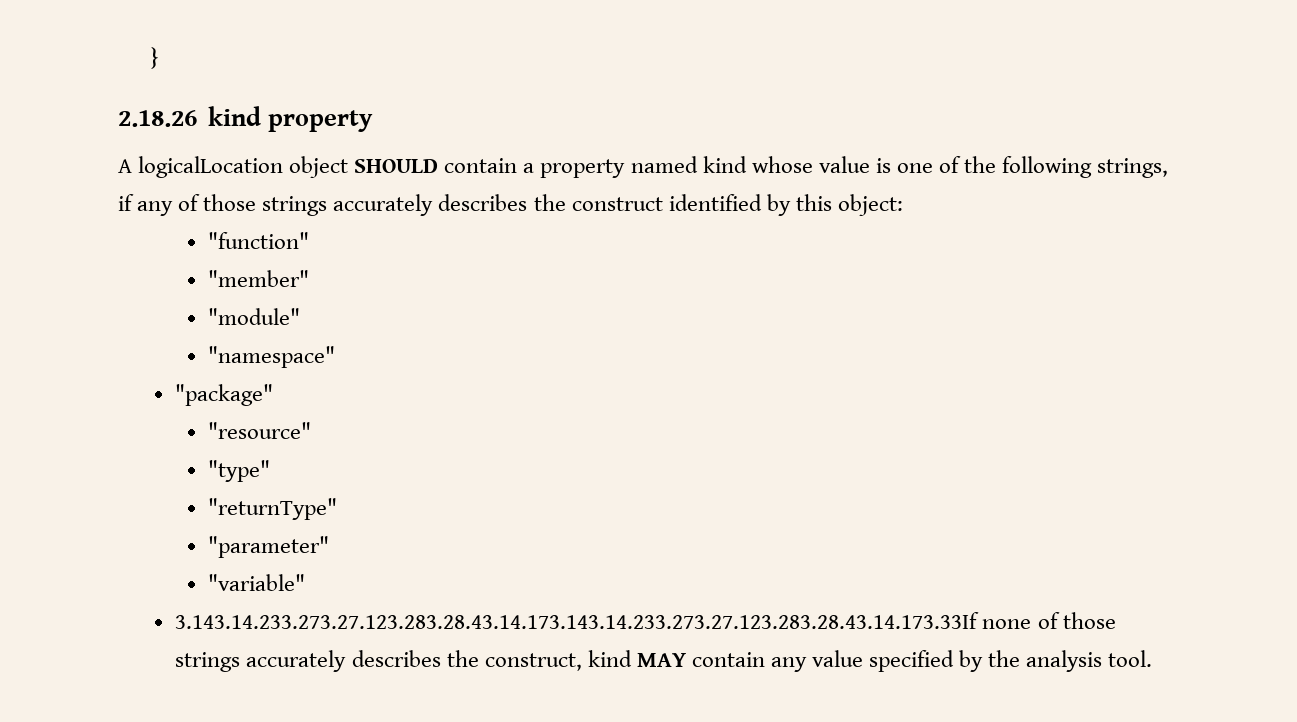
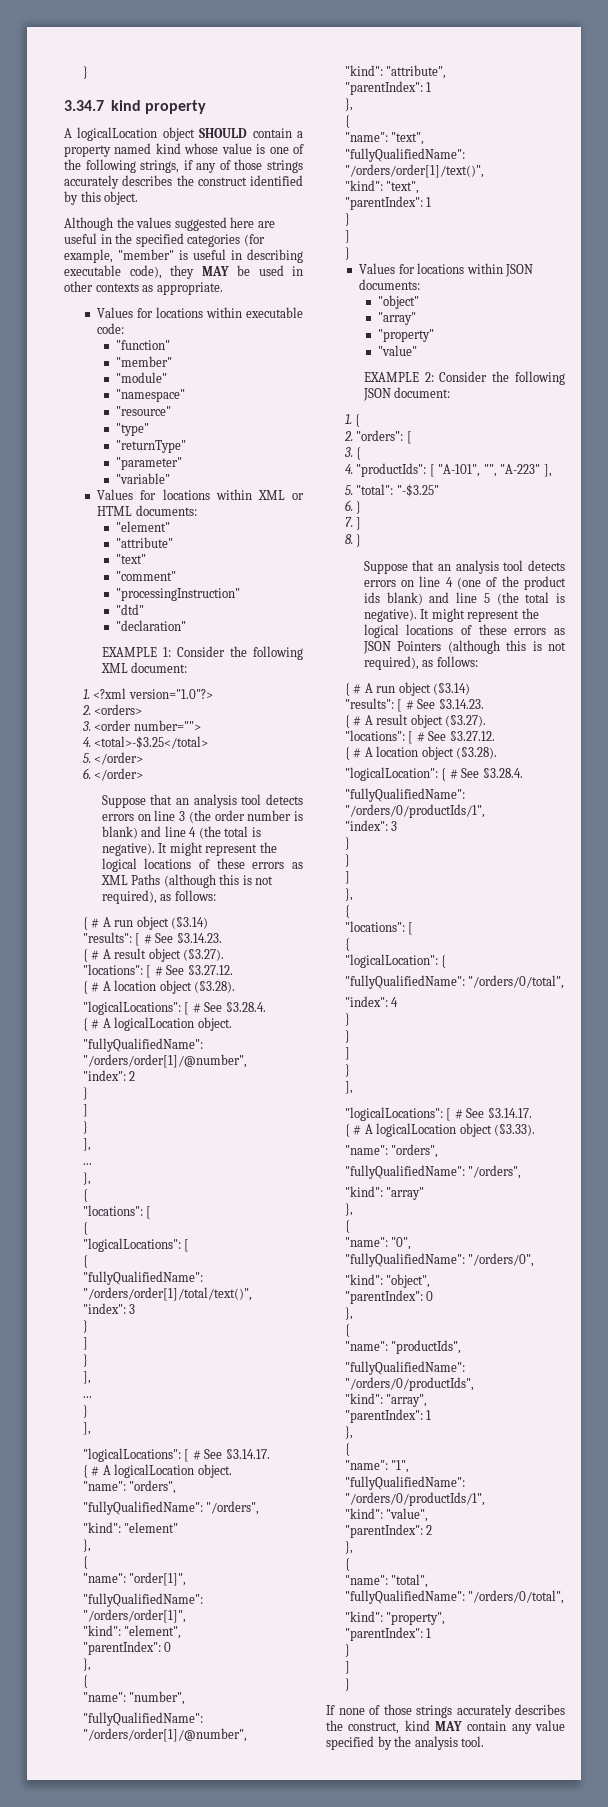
[150,47,159,69] [118,110,197,127] } // 2.18.26 -> [82,66,88,79] [64,100,104,111] } // 3.34.7
[837,194,903,216] object: -> [104,191,139,205] [64,217,275,231] [64,233,265,247] [64,249,303,263] [64,265,303,279] [64,281,223,295] [97,307,303,318] [97,323,125,334] object. // Although the values suggested here are useful in the specified categories (for example, "member" is useful in describing executable code), they MAY be used in other contexts as appropriate. // Values for locations within executable code:
[175,384,274,406] // "package" -> (186, 395) none
[175,612,980,629] 3.143.14.233.273.27.123.283.28.43.14.173.143.14.233.273.27.123.283.28.43.14.173.33If -> [97,489,304,500] [97,505,197,516] [116,521,171,532] [116,537,174,548] [116,554,147,564] [116,571,177,581] [116,588,241,601] [116,604,145,615] [116,620,187,631] [101,646,303,660] [100,662,188,673] [82,688,213,699] [81,704,143,715] [81,720,201,731] [82,736,209,749] [82,752,144,765] [82,768,144,781] [101,794,303,808] [101,810,303,823] [101,826,261,839] [101,842,277,856] [101,858,303,872] [100,874,274,888] [101,890,216,904] [82,916,209,930] [82,932,222,946] [82,948,225,962] [82,964,233,978] [82,980,236,994] [82,1001,266,1015] [82,1017,232,1031] [82,1038,203,1052] [82,1054,247,1068] [82,1070,136,1081] [82,1087,88,1100] [82,1104,88,1117] [82,1121,88,1134] [82,1138,91,1151] [82,1163,92,1165] [82,1172,91,1185] [82,1189,88,1202] [82,1205,152,1219] [82,1222,88,1235] [82,1238,190,1252] [82,1255,88,1268] [82,1271,203,1285] [82,1287,252,1301] [82,1303,136,1314] [82,1320,88,1333] [82,1337,88,1350] [82,1354,88,1367] [82,1371,91,1384] [82,1396,92,1398] [82,1405,88,1418] [82,1422,91,1435] [82,1448,270,1462] [82,1464,232,1478] [82,1480,177,1494] [82,1501,260,1515] [82,1522,179,1533] [82,1539,91,1552] [82,1556,88,1569] [82,1572,187,1586] [82,1593,203,1607] [82,1609,186,1623] [82,1625,182,1639] [82,1641,172,1655] [82,1658,91,1671] [82,1675,88,1688] [82,1691,186,1705] [82,1712,203,1726] [82,1728,247,1742] [344,65,447,79] [344,81,432,95] [344,98,353,111] [344,115,350,128] [344,132,425,145] [344,148,465,162] [344,164,484,178] [344,180,420,194] [344,196,432,210] [344,213,350,226] [344,230,350,243] [344,247,350,260] [359,263,534,277] [359,279,421,290] [378,295,420,309] [378,312,417,325] [378,329,435,342] [378,345,418,356] [363,371,565,385] [362,387,451,401] [344,414,361,427] [343,430,412,444] [343,447,362,460] [344,463,552,477] [344,484,439,497] [344,500,362,514] [344,517,362,530] [344,534,362,547] [363,560,565,574] [363,576,566,590] [363,592,565,605] [363,608,539,622] [363,624,565,638] [362,640,566,654] [363,656,478,670] [344,682,471,696] [344,698,484,712] [344,714,487,728] [344,730,495,744] [344,746,498,760] [344,767,523,781] [344,788,465,802] [344,804,485,818] [344,820,398,831] [344,837,350,850] [344,854,350,867] [344,871,350,884] [344,888,353,901] [344,905,350,918] [344,921,414,935] [344,938,350,951] [344,954,447,968] [344,975,565,989] [344,996,399,1007] [344,1013,350,1026] [344,1030,350,1043] [344,1047,350,1060] [344,1064,350,1077] [344,1081,353,1094] [344,1107,532,1121] [344,1123,536,1137] [344,1144,439,1158] [344,1165,522,1179] [344,1186,425,1200] [344,1203,353,1216] [344,1220,350,1233] [344,1237,412,1250] [344,1253,535,1267] [344,1274,431,1288] [344,1290,434,1304] [344,1307,353,1320] [344,1324,350,1337] [344,1340,462,1354] [344,1361,465,1375] [344,1377,474,1391] [344,1393,428,1407] [344,1409,432,1423] [344,1426,353,1439] [344,1443,350,1456] [344,1460,410,1473] [344,1476,465,1490] [344,1492,485,1506] [344,1508,429,1522] [344,1524,433,1538] [344,1541,353,1554] [344,1558,350,1571] [344,1574,429,1588] [344,1590,565,1604] [344,1611,446,1625] [344,1627,432,1641] [344,1644,350,1657] [344,1661,350,1674] [344,1678,350,1691] [326,1705,335,1715] Values for locations within XML or HTML documents: // "element" // "attribute" // "text" // "comment" // "processingInstruction" // "dtd" // "declaration" // EXAMPLE 1: Consider the following XML document: // 1. <?xml version="1.0"?> // 2. <orders> // 3. <order number=""> // 4. <total>-$3.25</total> // 5. </order> // 6. </order> // Suppose that an analysis tool detects errors on line 3 (the order number is blank) and line 4 (the total is negative). It might represent the logical locations of these errors as XML Paths (although this is not required), as follows: // { # A run object (§3.14) // "results": [ # See §3.14.23. // { # A result object (§3.27). // "locations": [ # See §3.27.12. // { # A location object (§3.28). // "logicalLocations": [ # See §3.28.4. // { # A logicalLocation object. // "fullyQualifiedName": "/orders/order[1]/@number", // "index": 2 // } // ] // } // ], // ... // }, // { // "locations": [ // { // "logicalLocations": [ // { // "fullyQualifiedName": "/orders/order[1]/total/text()", // "index": 3 // } // ] // } // ], // ... // } // ], // "logicalLocations": [ # See §3.14.17. // { # A logicalLocation object. // "name": "orders", // "fullyQualifiedName": "/orders", // "kind": "element" // }, // { // "name": "order[1]", // "fullyQualifiedName": "/orders/order[1]", // "kind": "element", // "parentIndex": 0 // }, // { // "name": "number", // "fullyQualifiedName": "/orders/order[1]/@number", // "kind": "attribute", // "parentIndex": 1 // }, // { // "name": "text", // "fullyQualifiedName": "/orders/order[1]/text()", // "kind": "text", // "parentIndex": 1 // } // ] // } // Values for locations within JSON documents: // "object" // "array" // "property" // "value" // EXAMPLE 2: Consider the following JSON document: // 1. { // 2. "orders": [ // 3. { // 4. "productIds": [ "A-101", "", "A-223" ], // 5. "total": "-$3.25" // 6. } // 7. ] // 8. } // Suppose that an analysis tool detects errors on line 4 (one of the product ids blank) and line 5 (the total is negative). It might represent the logical locations of these errors as JSON Pointers (although this is not required), as follows: // { # A run object (§3.14) // "results": [ # See §3.14.23. // { # A result object (§3.27). // "locations": [ # See §3.27.12. // { # A location object (§3.28). // "logicalLocation": { # See §3.28.4. // "fullyQualifiedName": "/orders/0/productIds/1", // "index": 3 // } // } // ] // }, // { // "locations": [ // { // "logicalLocation": { // "fullyQualifiedName": "/orders/0/total", // "index": 4 // } // } // ] // } // ], // "logicalLocations": [ # See §3.14.17. // { # A logicalLocation object (§3.33). // "name": "orders", // "fullyQualifiedName": "/orders", // "kind": "array" // }, // { // "name": "0", // "fullyQualifiedName": "/orders/0", // "kind": "object", // "parentIndex": 0 // }, // { // "name": "productIds", // "fullyQualifiedName": "/orders/0/productIds", // "kind": "array", // "parentIndex": 1 // }, // { // "name": "1", // "fullyQualifiedName": "/orders/0/productIds/1", // "kind": "value", // "parentIndex": 2 // }, // { // "name": "total", // "fullyQualifiedName": "/orders/0/total", // "kind": "property", // "parentIndex": 1 // } // ] // } // If

